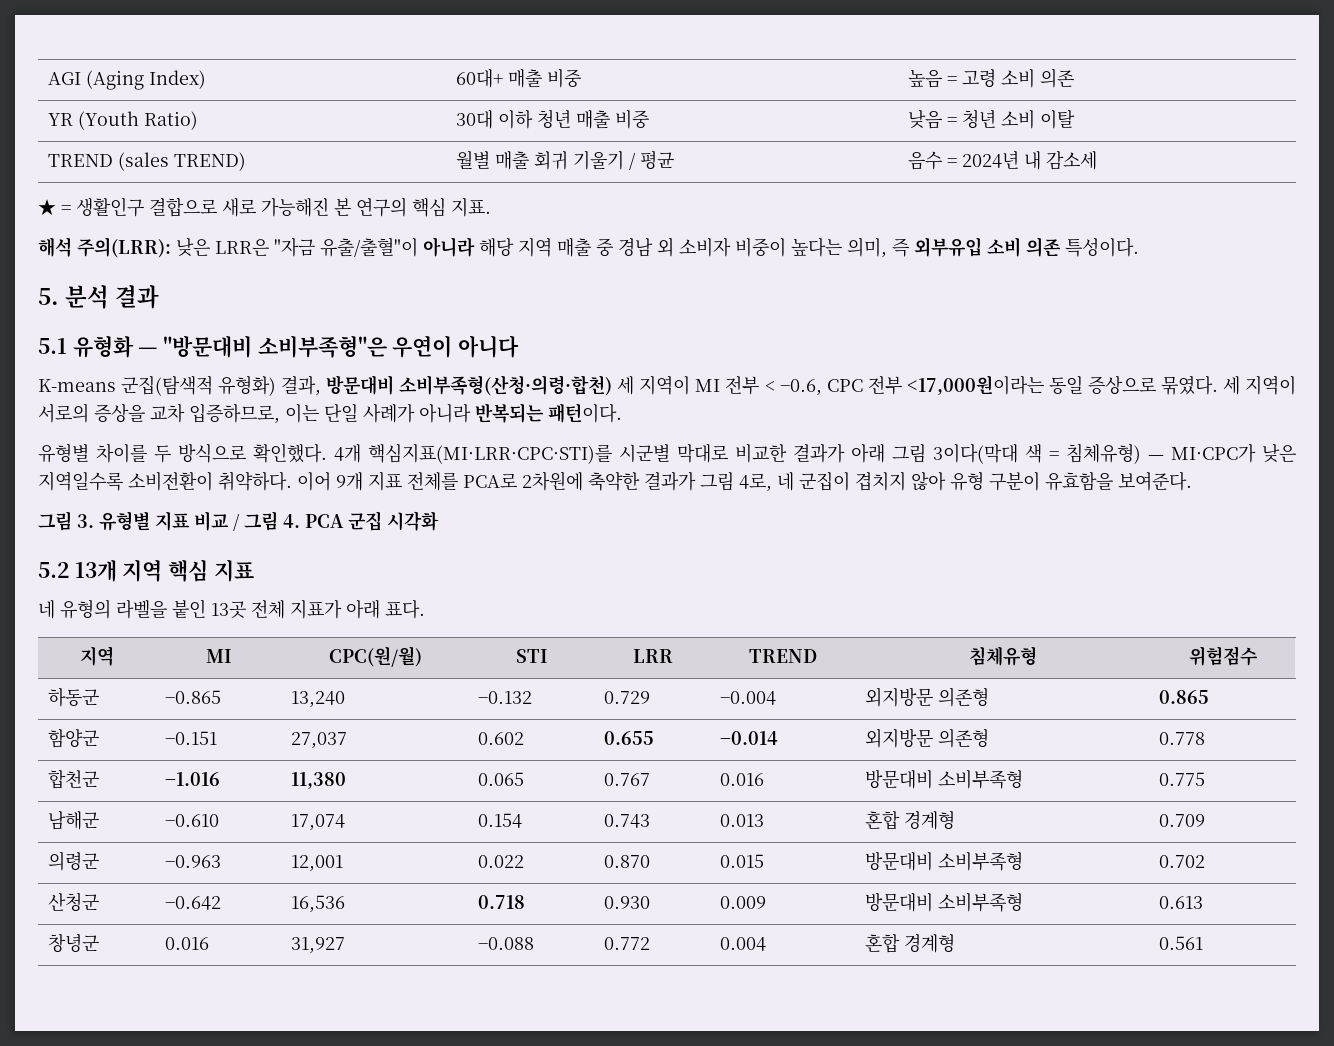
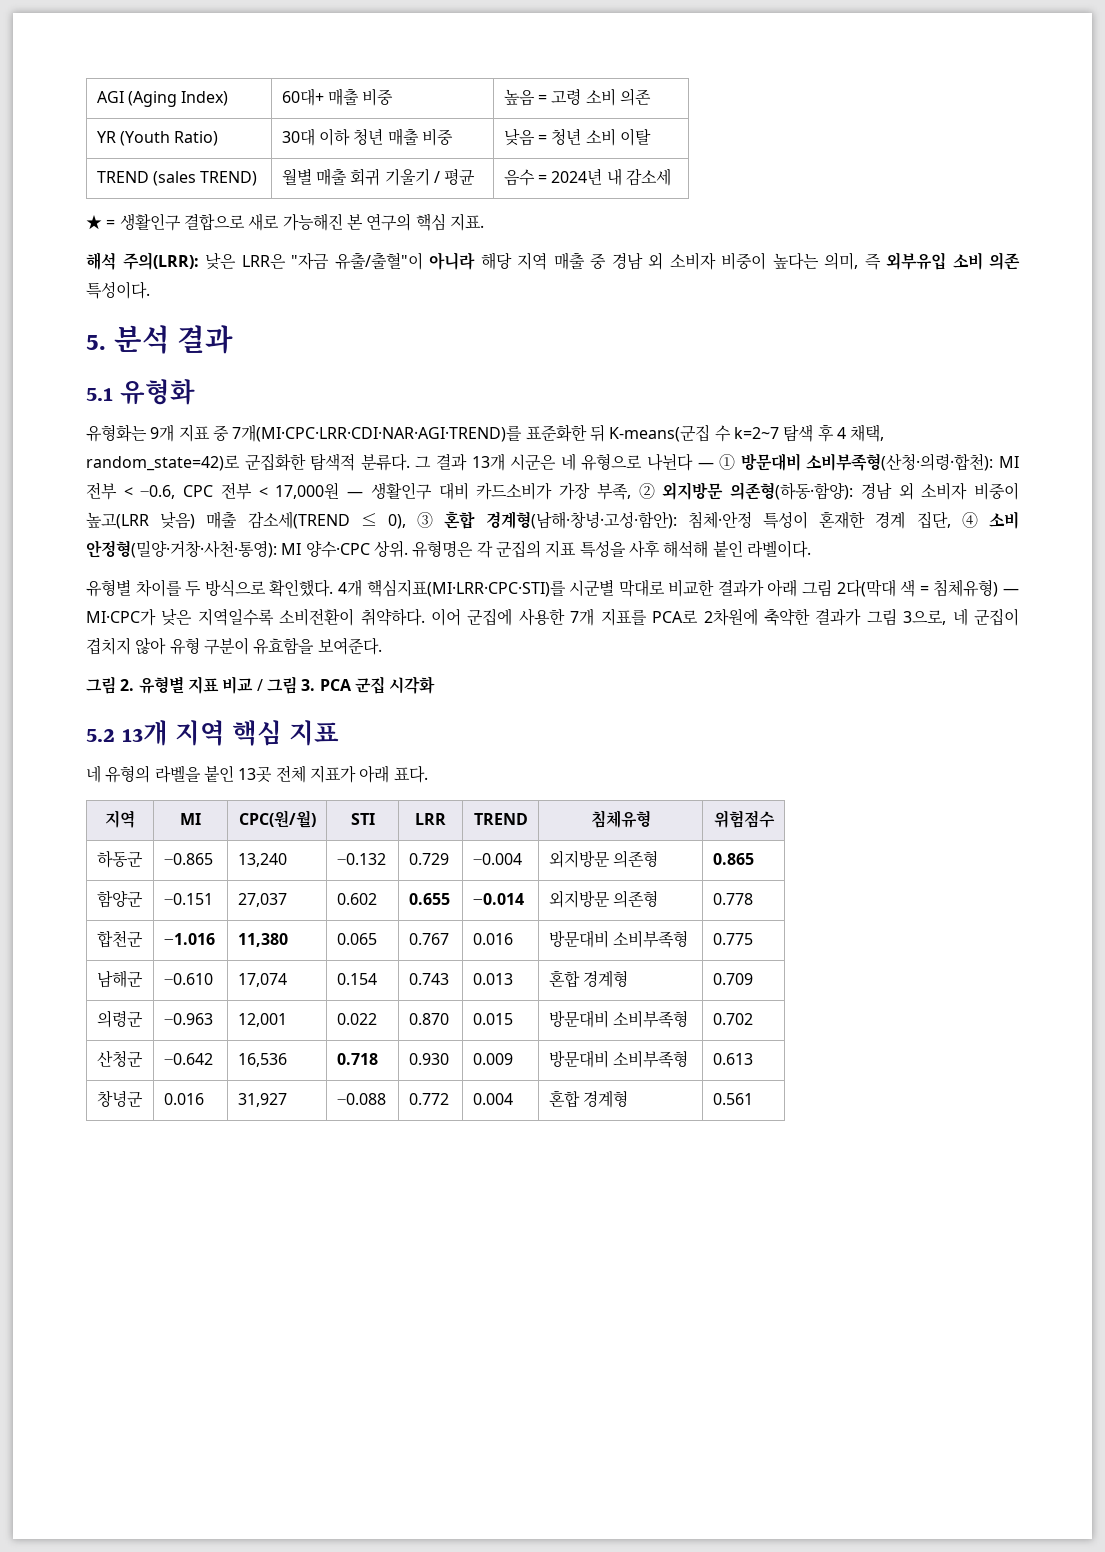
[138,335,520,358] [38,375,691,396] — "방문대비 소비부족형"은 우연이 아니다 // K-means 군집(탐색적 유형화) 결과, 방문대비 소비부족형(산청·의령·합천) 세 지역이 -> [86,424,885,442] [86,453,994,471] // 유형화는 9개 지표 중 7개(MI·CPC·LRR·CDI·NAR·AGI·TREND)를 표준화한 뒤 K-means(군집 수 k=2~7 탐색 후 4 채택, random_state=42)로 군집화한 탐색적 분류다. 그 결과 13개 시군은 네 유형으로 나뉜다 — ① 방문대비 소비부족형(산청·의령·합천):
[906,375,1296,395] [38,403,622,424] <17,000원이라는 동일 증상으로 묶였다. 세 지역이 서로의 증상을 교차 입증하므로, 이는 단일 사례가 아니라 반복되는 패턴이다. -> [258,482,1019,500] [86,511,1020,529] [86,540,811,558] < 17,000원 — 생활인구 대비 카드소비가 가장 부족, ② 외지방문 의존형(하동·함양): 경남 외 소비자 비중이 높고(LRR 낮음) 매출 감소세(TREND ≤ 0), ③ 혼합 경계형(남해·창녕·고성·함안): 침체·안정 특성이 혼재한 경계 집단, ④ 소비 안정형(밀양·거창·사천·통영): MI 양수·CPC 상위. 유형명은 각 군집의 지표 특성을 사후 해석해 붙인 라벨이다.
[933,443,1018,464] 3이다(막대 -> [836,579,896,597] 2다(막대
[336,471,458,491] 9개 지표 전체를 -> [467,608,647,626] 군집에 사용한 7개 지표를
[739,473,772,492] 4로, -> [903,610,947,625] 3으로,
[77,514,94,528] 3. -> [120,679,135,691] 2.
[283,514,300,528] 4. -> [301,679,316,691] 3.

